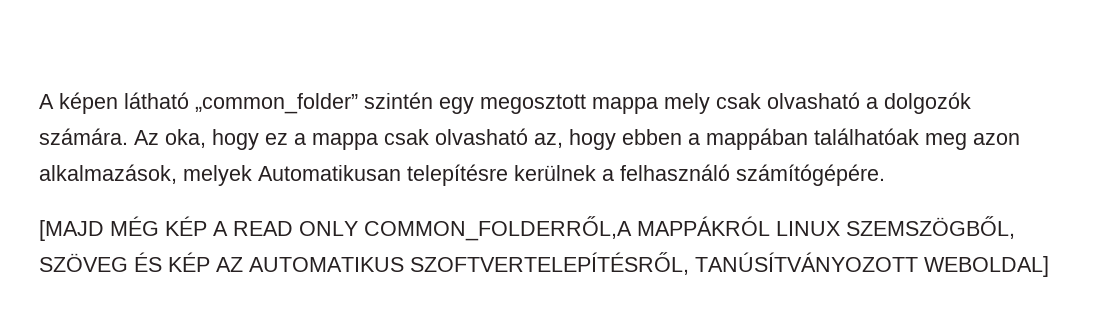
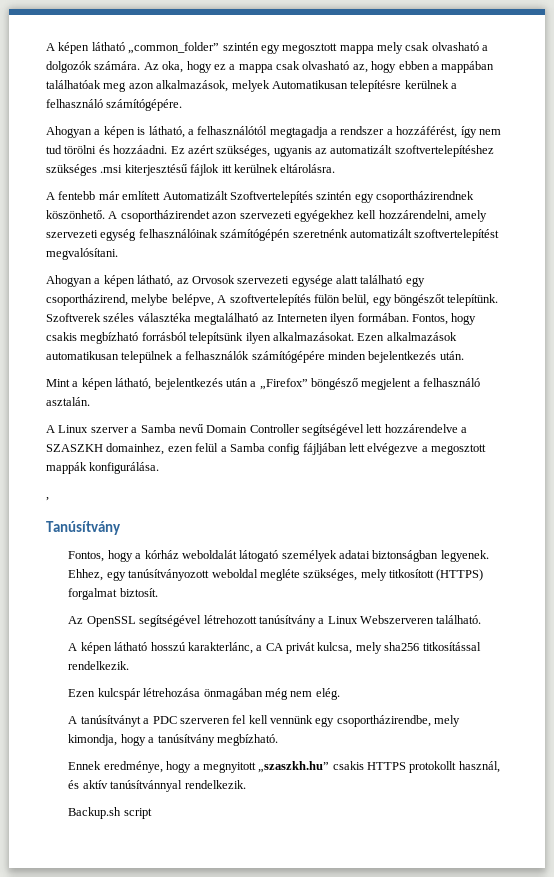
[39,216,1015,241] [39,252,1049,277] [MAJD MÉG KÉP A READ ONLY COMMON_FOLDERRŐL,A MAPPÁKRÓL LINUX SZEMSZÖGBŐL, SZÖVEG ÉS KÉP AZ AUTOMATIKUS SZOFTVERTELEPÍTÉSRŐL, TANÚSÍTVÁNYOZOTT WEBOLDAL] -> [46,126,501,138] [46,145,494,157] [46,164,336,176] [46,191,474,203] [46,210,487,222] [46,229,500,241] [46,248,118,260] [46,275,425,287] [46,294,499,306] [46,313,477,325] [46,332,457,344] [46,351,464,363] [46,378,481,390] [46,397,90,406] [46,424,468,436] [46,443,487,455] [46,462,160,474] [46,497,49,501] [46,521,121,535] [68,550,489,562] [68,569,484,581] [68,588,158,600] [68,615,482,627] [68,642,481,654] [68,661,130,670] [68,688,340,700] [68,715,461,727] [68,734,278,746] [68,761,500,773] [68,780,246,792] [68,807,152,819] Ahogyan a képen is látható, a felhasználótól megtagadja a rendszer a hozzáférést, így nem tud törölni és hozzáadni. Ez azért szükséges, ugyanis az automatizált szoftvertelepítéshez szükséges .msi kiterjesztésű fájlok itt kerülnek eltárolásra. // A fentebb már említett Automatizált Szoftvertelepítés szintén egy csoportházirendnek köszönhető. A csoportházirendet azon szervezeti egyégekhez kell hozzárendelni, amely szervezeti egység felhasználóinak számítógépén szeretnénk automatizált szoftvertelepítést megvalósítani. // Ahogyan a képen látható, az Orvosok szervezeti egysége alatt található egy csoportházirend, melybe belépve, A szoftvertelepítés fülön belül, egy böngészőt telepítünk. Szoftverek széles választéka megtalálható az Interneten ilyen formában. Fontos, hogy csakis megbízható forrásból telepítsünk ilyen alkalmazásokat. Ezen alkalmazások automatikusan települnek a felhasználók számítógépére minden bejelentkezés után. // Mint a képen látható, bejelentkezés után a „Firefox” böngésző megjelent a felhasználó asztalán. // A Linux szerver a Samba nevű Domain Controller segítségével lett hozzárendelve a SZASZKH domainhez, ezen felül a Samba config fájljában lett elvégezve a megosztott mappák konfigurálása. // , // Tanúsítvány // Fontos, hogy a kórház weboldalát látogató személyek adatai biztonságban legyenek. Ehhez, egy tanúsítványozott weboldal megléte szükséges, mely titkosított (HTTPS) forgalmat biztosít. // Az OpenSSL segítségével létrehozott tanúsítvány a Linux Webszerveren található. // A képen látható hosszú karakterlánc, a CA privát kulcsa, mely sha256 titkosítással rendelkezik. // Ezen kulcspár létrehozása önmagában még nem elég. // A tanúsítványt a PDC szerveren fel kell vennünk egy csoportházirendbe, mely kimondja, hogy a tanúsítvány megbízható. // Ennek eredménye, hogy a megnyitott „szaszkh.hu” csakis HTTPS protokollt használ, és aktív tanúsítvánnyal rendelkezik. // Backup.sh script

